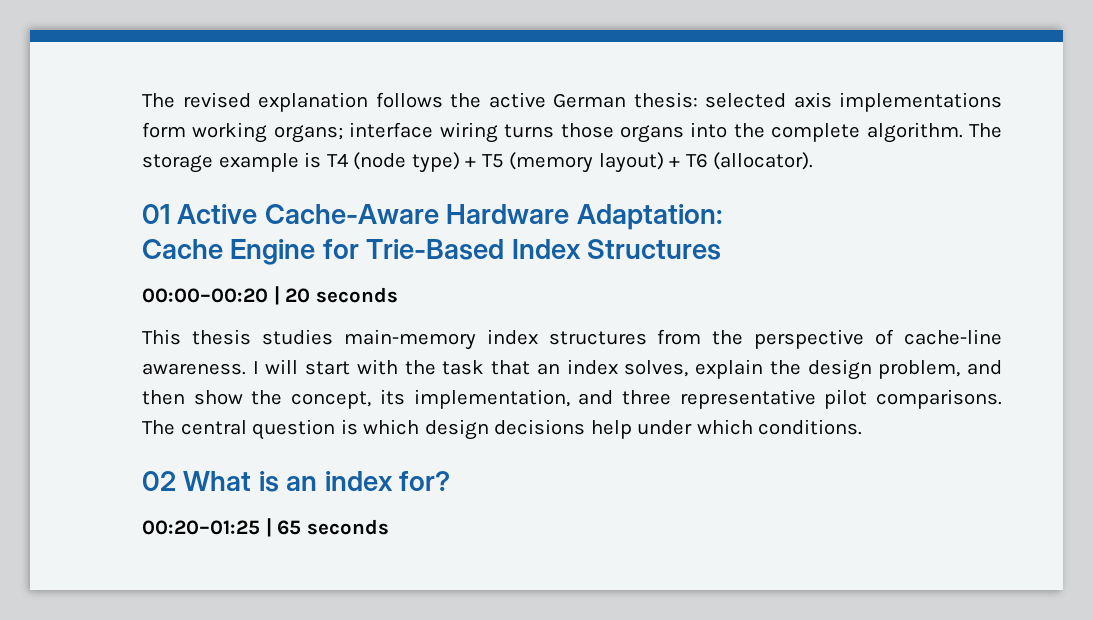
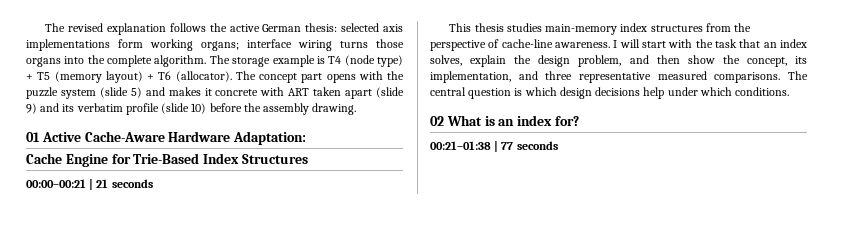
(814, 161) none -> [235,71,404,83] [26,87,405,99] [26,103,357,115] The concept part opens with the puzzle system (slide 5) and makes it concrete with ART taken apart (slide 9) and its verbatim profile (slide 10) before the assembly drawing.
[142,286,311,305] 00:00–00:20 | 20 -> [26,179,109,190] 00:00–00:21 | 21
[824,389,868,409] pilot -> [657,71,707,80] measured
[142,518,302,537] 00:20–01:25 | 65 -> [430,141,514,152] 00:21–01:38 | 77

